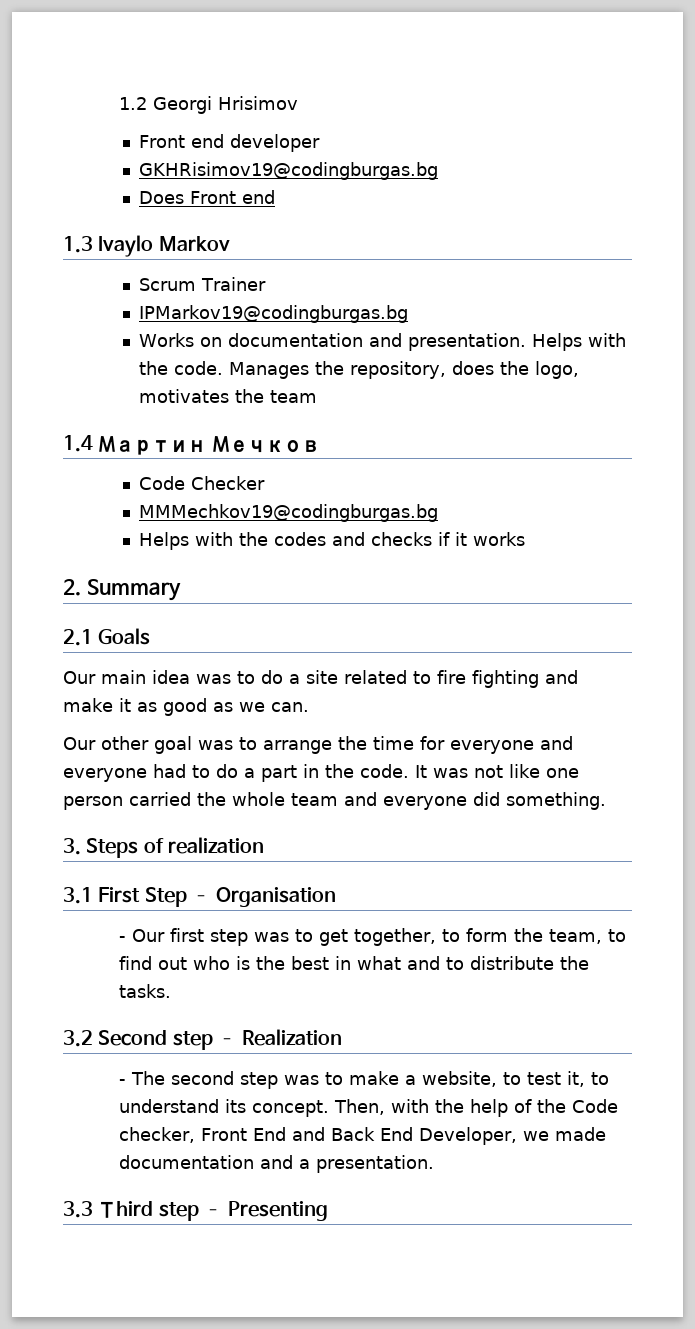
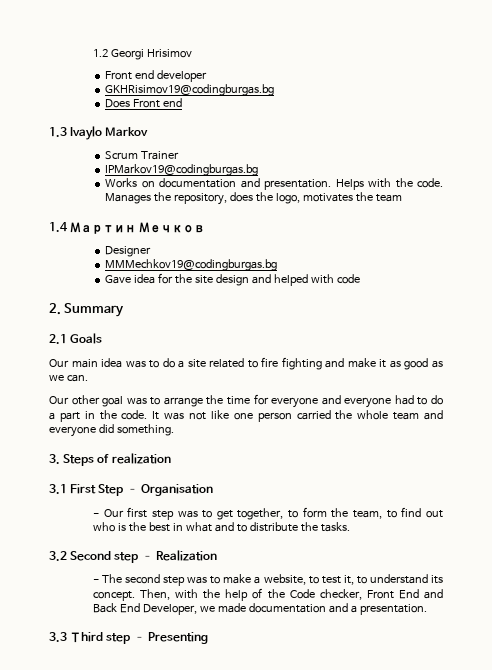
[139,476,266,490] Code Checker -> [105,246,152,257] Designer
[139,532,526,550] Helps with the codes and checks if it works -> [105,273,360,286] Gave idea for the site design and helped with code

